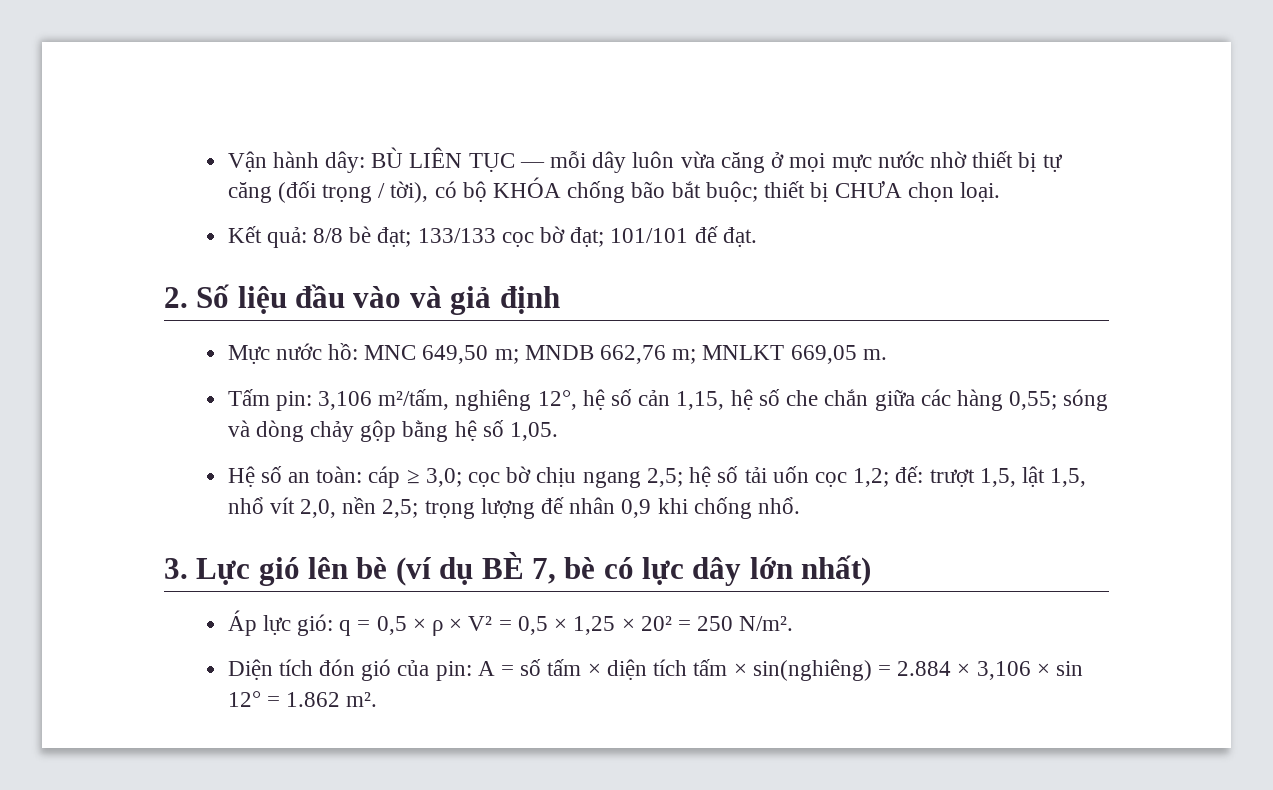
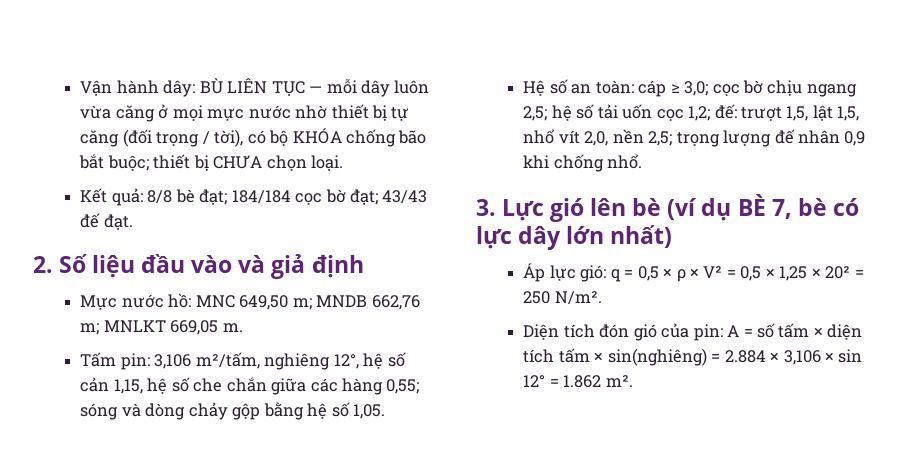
[417,228,496,243] 133/133 -> [231,190,291,204] 184/184
[610,228,689,243] 101/101 -> [382,190,428,204] 43/43

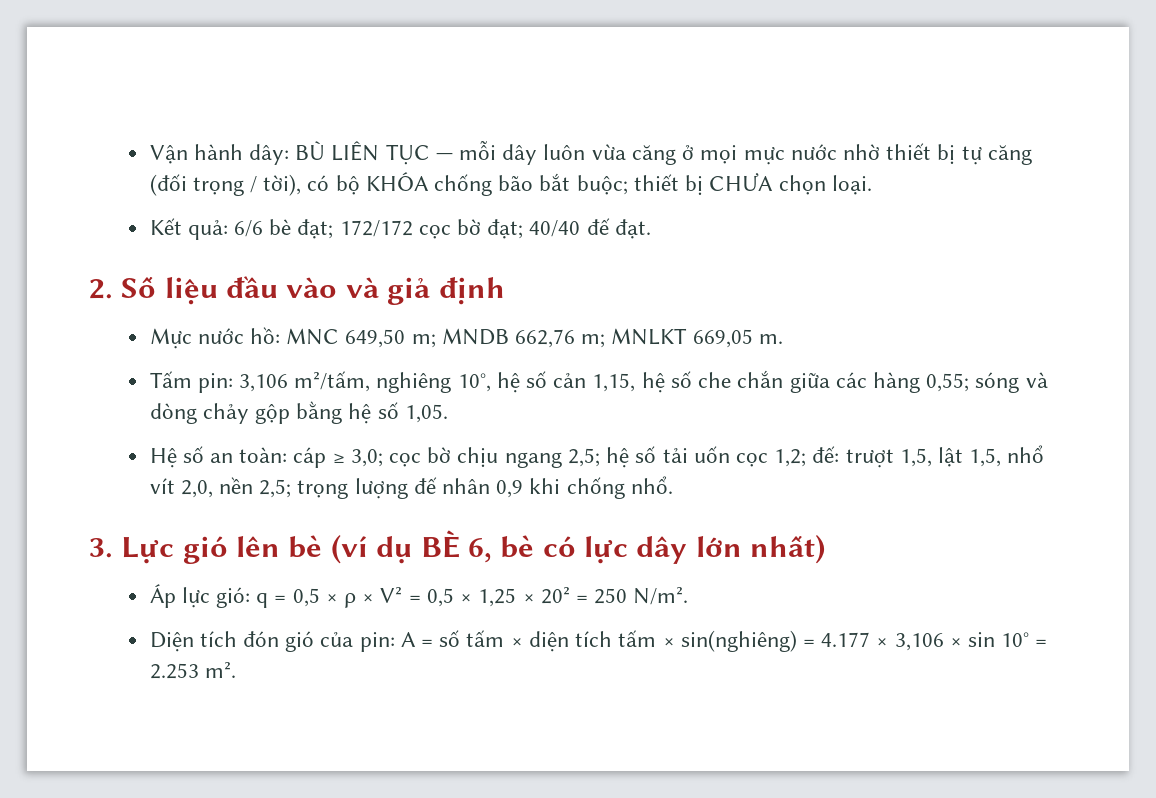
[147,190,173,204] 8/8 -> [233,220,263,237] 6/6
[231,190,291,204] 184/184 -> [339,220,413,237] 172/172
[382,190,428,204] 43/43 -> [529,220,581,237] 40/40
[333,354,359,369] 12°, -> [457,373,491,392] 10°,
[771,199,792,219] 7, -> [467,538,492,563] 6,
[724,350,766,363] 2.884 -> [821,632,871,647] 4.177
[523,375,602,388] 12° = 1.862 -> [1001,632,1048,647] [149,663,199,679] 10° = 2.253

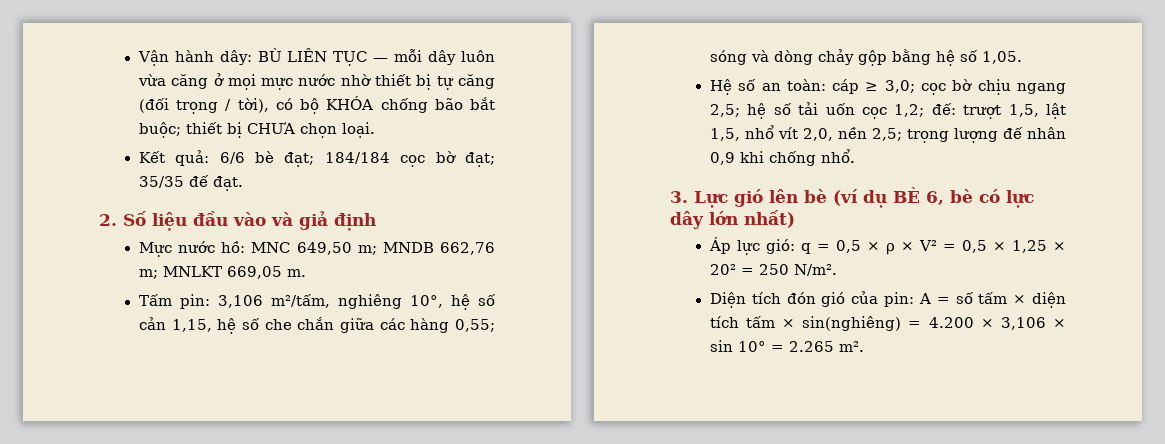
[339,220,413,237] 172/172 -> [324,152,390,164] 184/184
[529,220,581,237] 40/40 -> [138,176,184,188] 35/35
[821,632,871,647] 4.177 -> [928,317,974,328] 4.200
[149,663,199,679] 2.253 -> [788,341,834,352] 2.265

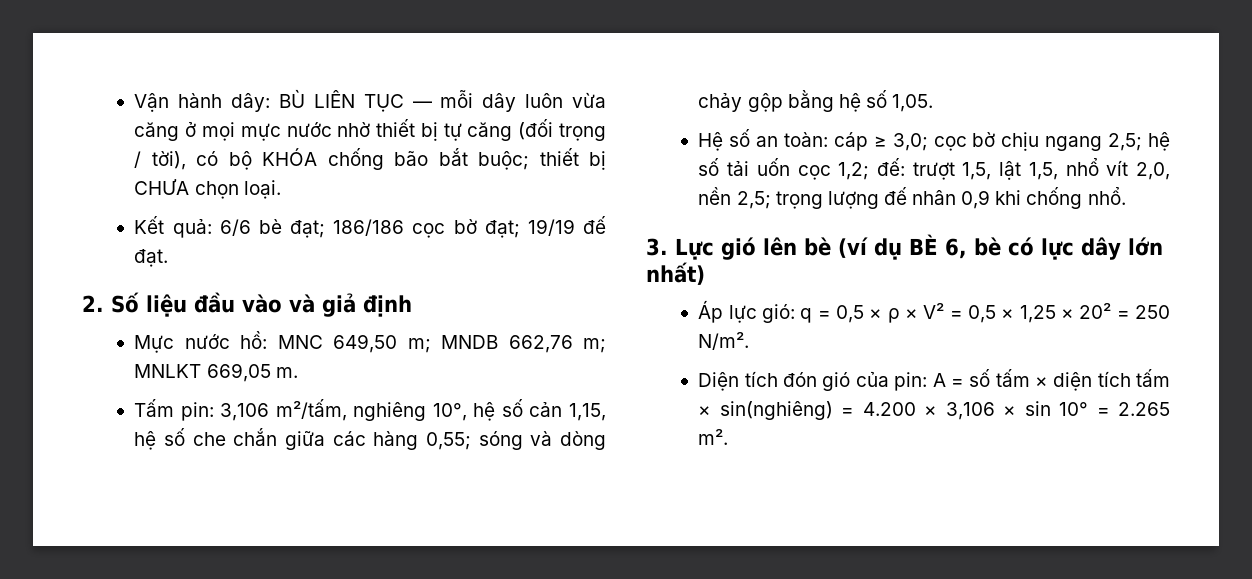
[324,152,390,164] 184/184 -> [333,219,405,236] 186/186
[138,176,184,188] 35/35 -> [527,219,575,236] 19/19

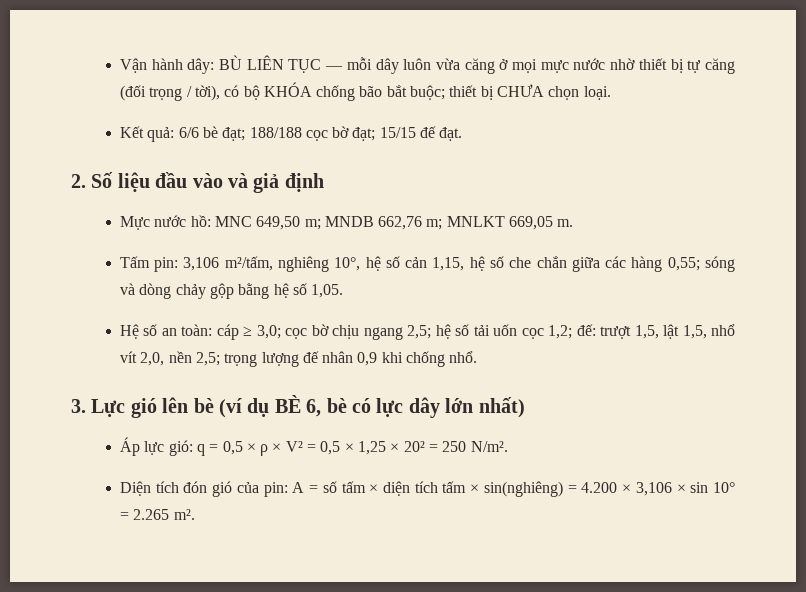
[333,219,405,236] 186/186 -> [249,127,302,138] 188/188
[527,219,575,236] 19/19 -> [379,127,416,138] 15/15

